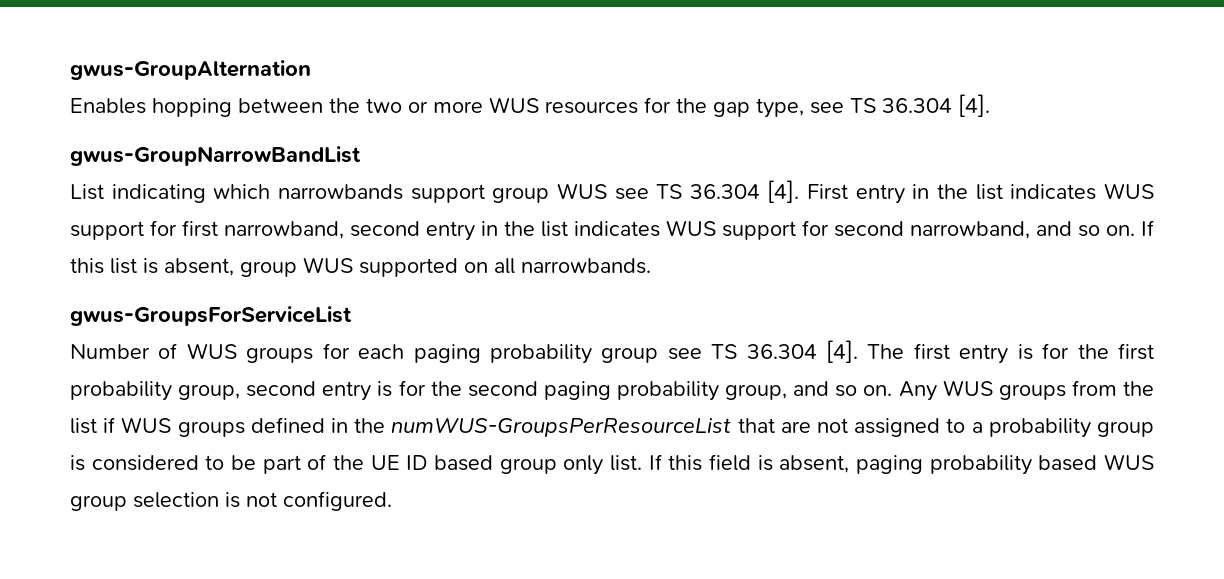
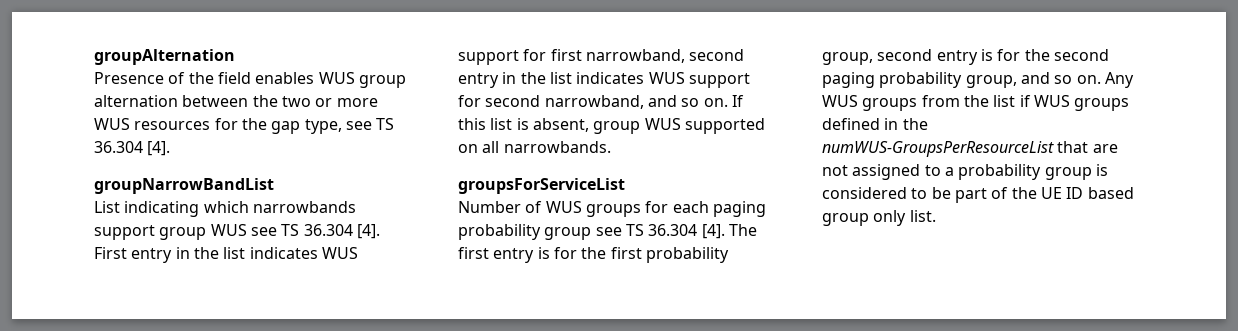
[70,60,311,80] [70,98,232,117] gwus-GroupAlternation // Enables hopping -> [94,49,235,65] [94,72,406,88] [94,95,178,107] groupAlternation // Presence of the field enables WUS group alternation
[70,146,361,166] gwus-GroupNarrowBandList -> [94,178,274,194] groupNarrowBandList
[70,306,352,326] gwus-GroupsForServiceList -> [458,178,625,194] groupsForServiceList
[648,454,1154,475] [70,491,392,511] If this field is absent, paging probability based WUS group selection is not configured. -> (936, 216) none

